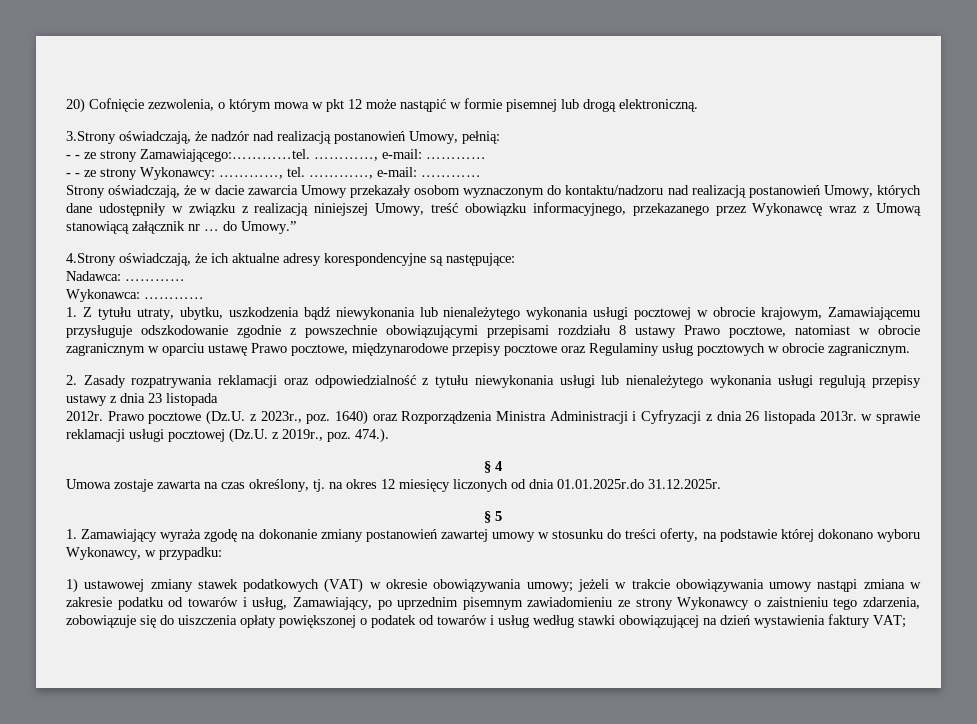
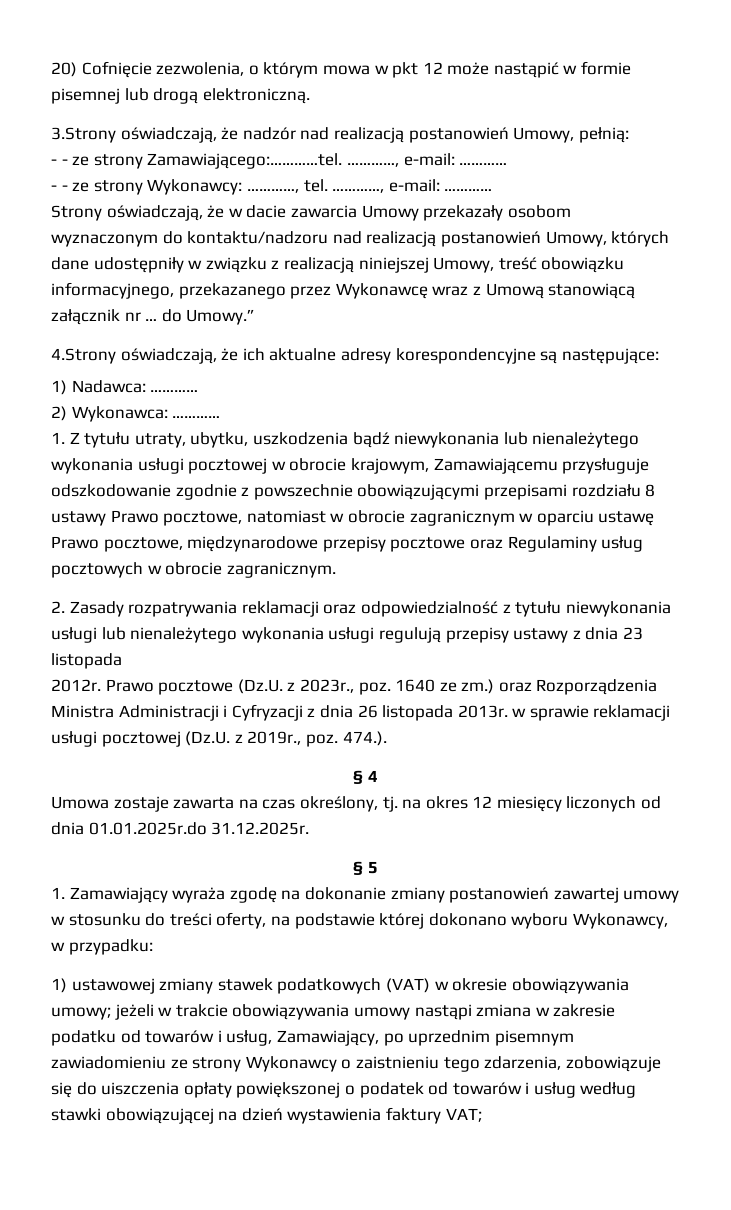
(515, 259) none -> [51,380,67,395] 1)
(185, 280) none -> [51,406,67,421] 2)
[334,410,368,425] 1640) -> [395,679,495,694] 1640 ze zm.)

